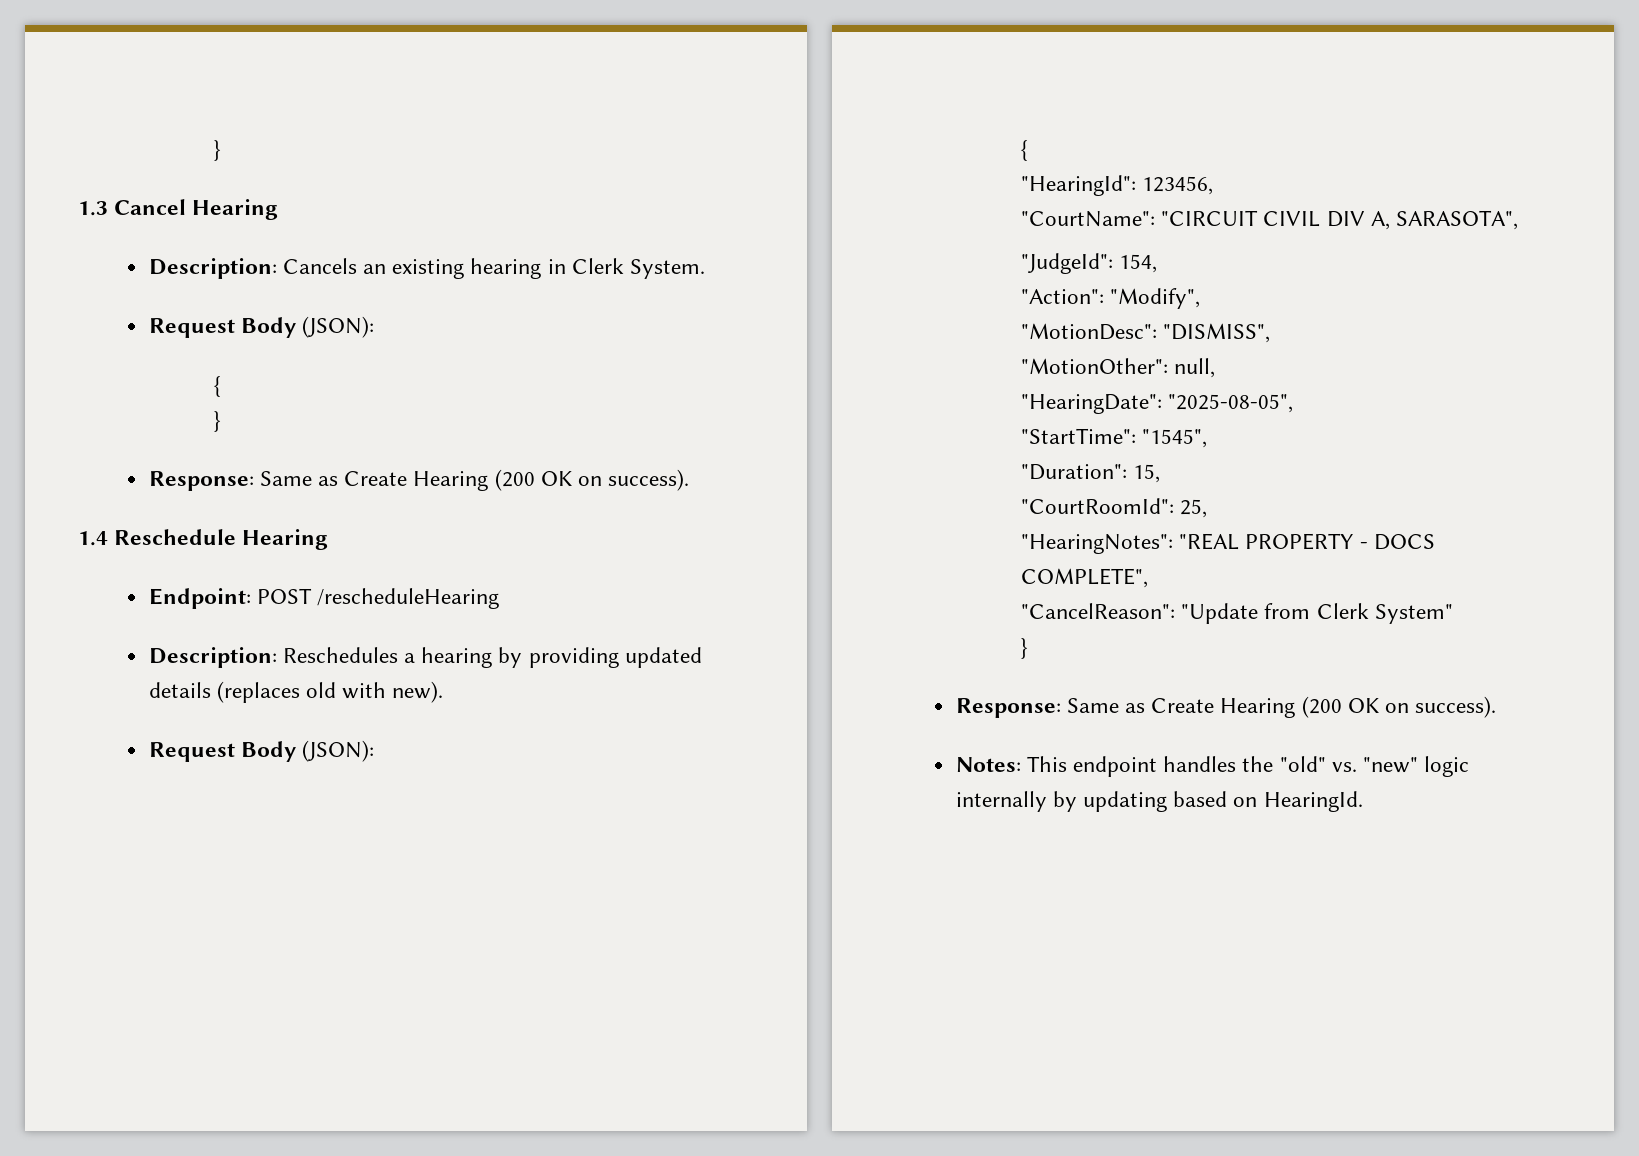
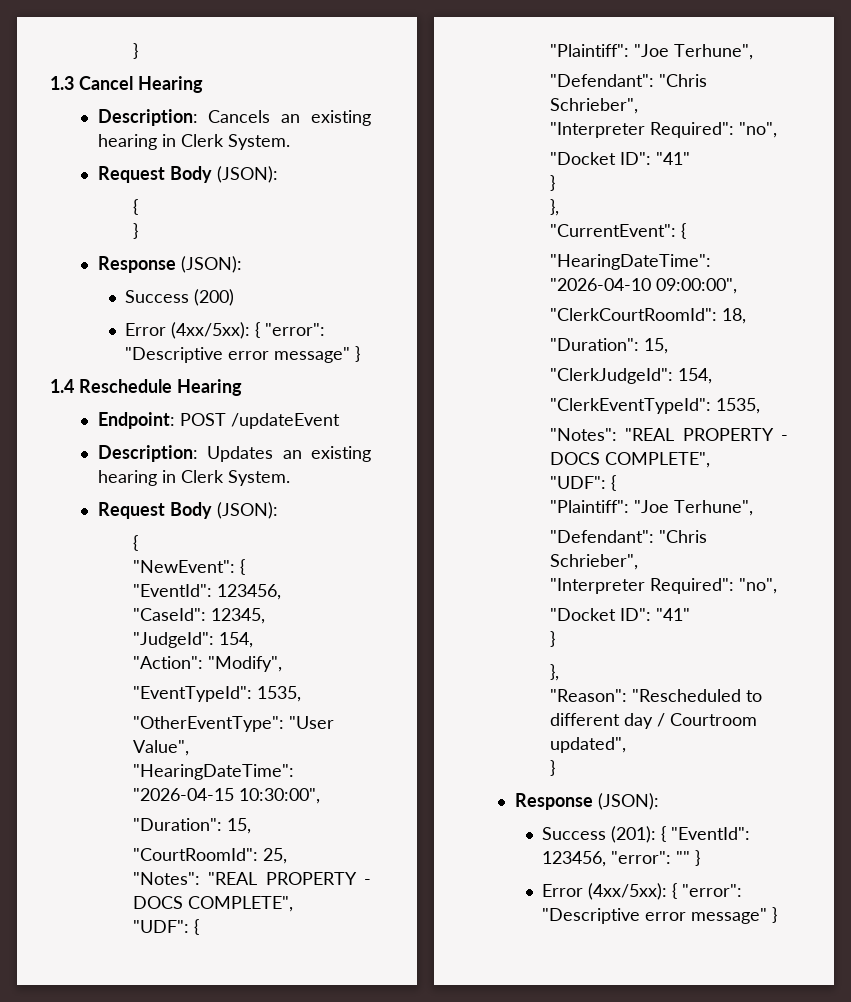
[148,469,690,491] Response: Same as Create Hearing (200 OK on success). -> [97,256,242,273] [125,289,235,306] [125,322,326,339] [125,346,361,363] Response (JSON): // Success (200) // Error (4xx/5xx): { "error": "Descriptive error message" }
[317,588,500,609] [148,647,702,668] [148,681,444,703] [148,740,375,762] [1020,140,1028,161] [1020,175,1214,196] [1020,210,1518,230] [1020,253,1158,274] [1020,288,1201,309] [1020,323,1271,343] [1020,358,1216,378] [1020,394,1294,414] [1020,428,1208,448] /rescheduleHearing // Description: Reschedules a hearing by providing updated details (replaces old with new). // Request Body (JSON): // { // "HearingId": 123456, // "CourtName": "CIRCUIT CIVIL DIV A, SARASOTA", // "JudgeId": 154, // "Action": "Modify", // "MotionDesc": "DISMISS", // "MotionOther": null, // "HearingDate": "2025-08-05", // "StartTime": "1545", -> [230,413,340,429] [97,445,371,462] [97,470,290,486] [97,502,278,519] [133,535,139,551] [133,559,246,575] [133,584,282,600] [133,608,266,624] [133,632,254,648] [133,656,283,672] [133,686,302,702] [133,716,335,732] [133,740,190,756] [133,764,295,780] [133,788,321,804] /updateEvent // Description: Updates an existing hearing in Clerk System. // Request Body (JSON): // { // "NewEvent": { // "EventId": 123456, // "CaseId": 12345, // "JudgeId": 154, // "Action": "Modify", // "EventTypeId": 1535, // "OtherEventType": "User Value", // "HearingDateTime": "2026-04-15 10:30:00",
[1020,533,1435,554] [1020,568,1148,588] [1020,603,1453,624] [1020,638,1028,659] [955,696,1497,718] [955,756,1470,777] [955,791,1363,812] "HearingNotes": "REAL PROPERTY - DOCS COMPLETE", // "CancelReason": "Update from Clerk System" // } // Response: Same as Create Hearing (200 OK on success). // Notes: This endpoint handles the "old" vs. "new" logic internally by updating based on HearingId. -> [133,872,371,885] [133,896,294,912] [133,919,200,935] [550,44,754,60] [550,74,708,87] [550,98,639,114] [550,122,778,138] [550,152,691,165] [550,175,556,191] [550,199,560,216] [550,223,687,239] [550,254,712,270] [550,278,738,294] [550,308,747,324] [550,338,669,354] [550,368,713,384] [550,398,761,414] [550,428,788,441] [550,452,711,468] [550,475,617,491] [550,500,754,516] [550,530,708,543] [550,554,639,570] [550,578,778,594] [550,608,691,621] [550,631,556,647] [550,664,560,681] [550,689,763,702] [550,713,758,729] [550,737,627,753] [550,760,556,776] [514,793,659,810] [542,826,751,843] [542,850,701,867] [542,883,743,900] [542,907,778,924] "Notes": "REAL PROPERTY - DOCS COMPLETE", // "UDF": { // "Plaintiff": "Joe Terhune", // "Defendant": "Chris Schrieber", // "Interpreter Required": "no", // "Docket ID": "41" // } // }, // "CurrentEvent": { // "HearingDateTime": "2026-04-10 09:00:00", // "ClerkCourtRoomId": 18, // "Duration": 15, // "ClerkJudgeId": 154, // "ClerkEventTypeId": 1535, // "Notes": "REAL PROPERTY - DOCS COMPLETE", // "UDF": { // "Plaintiff": "Joe Terhune", // "Defendant": "Chris Schrieber", // "Interpreter Required": "no", // "Docket ID": "41" // } // }, // "Reason": "Rescheduled to different day / Courtroom updated", // } // Response (JSON): // Success (201): { "EventId": 123456, "error": "" } // Error (4xx/5xx): { "error": "Descriptive error message" }

